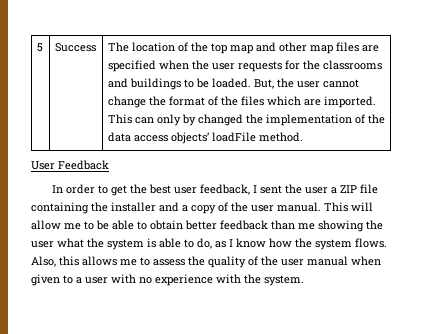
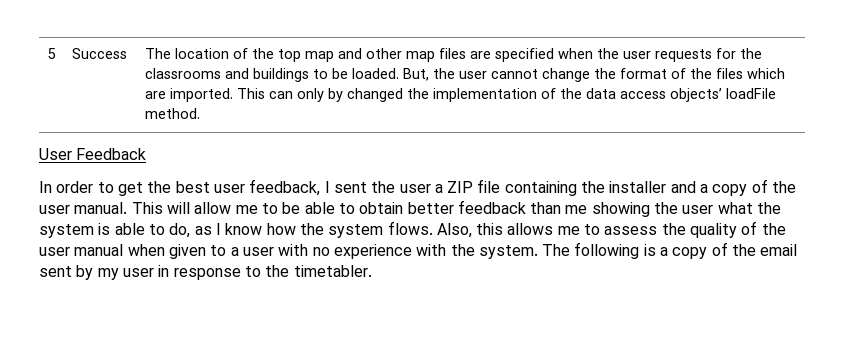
(304, 280) none -> [542,242,798,259] [39,265,372,280] The following is a copy of the email sent by my user in response to the timetabler.

